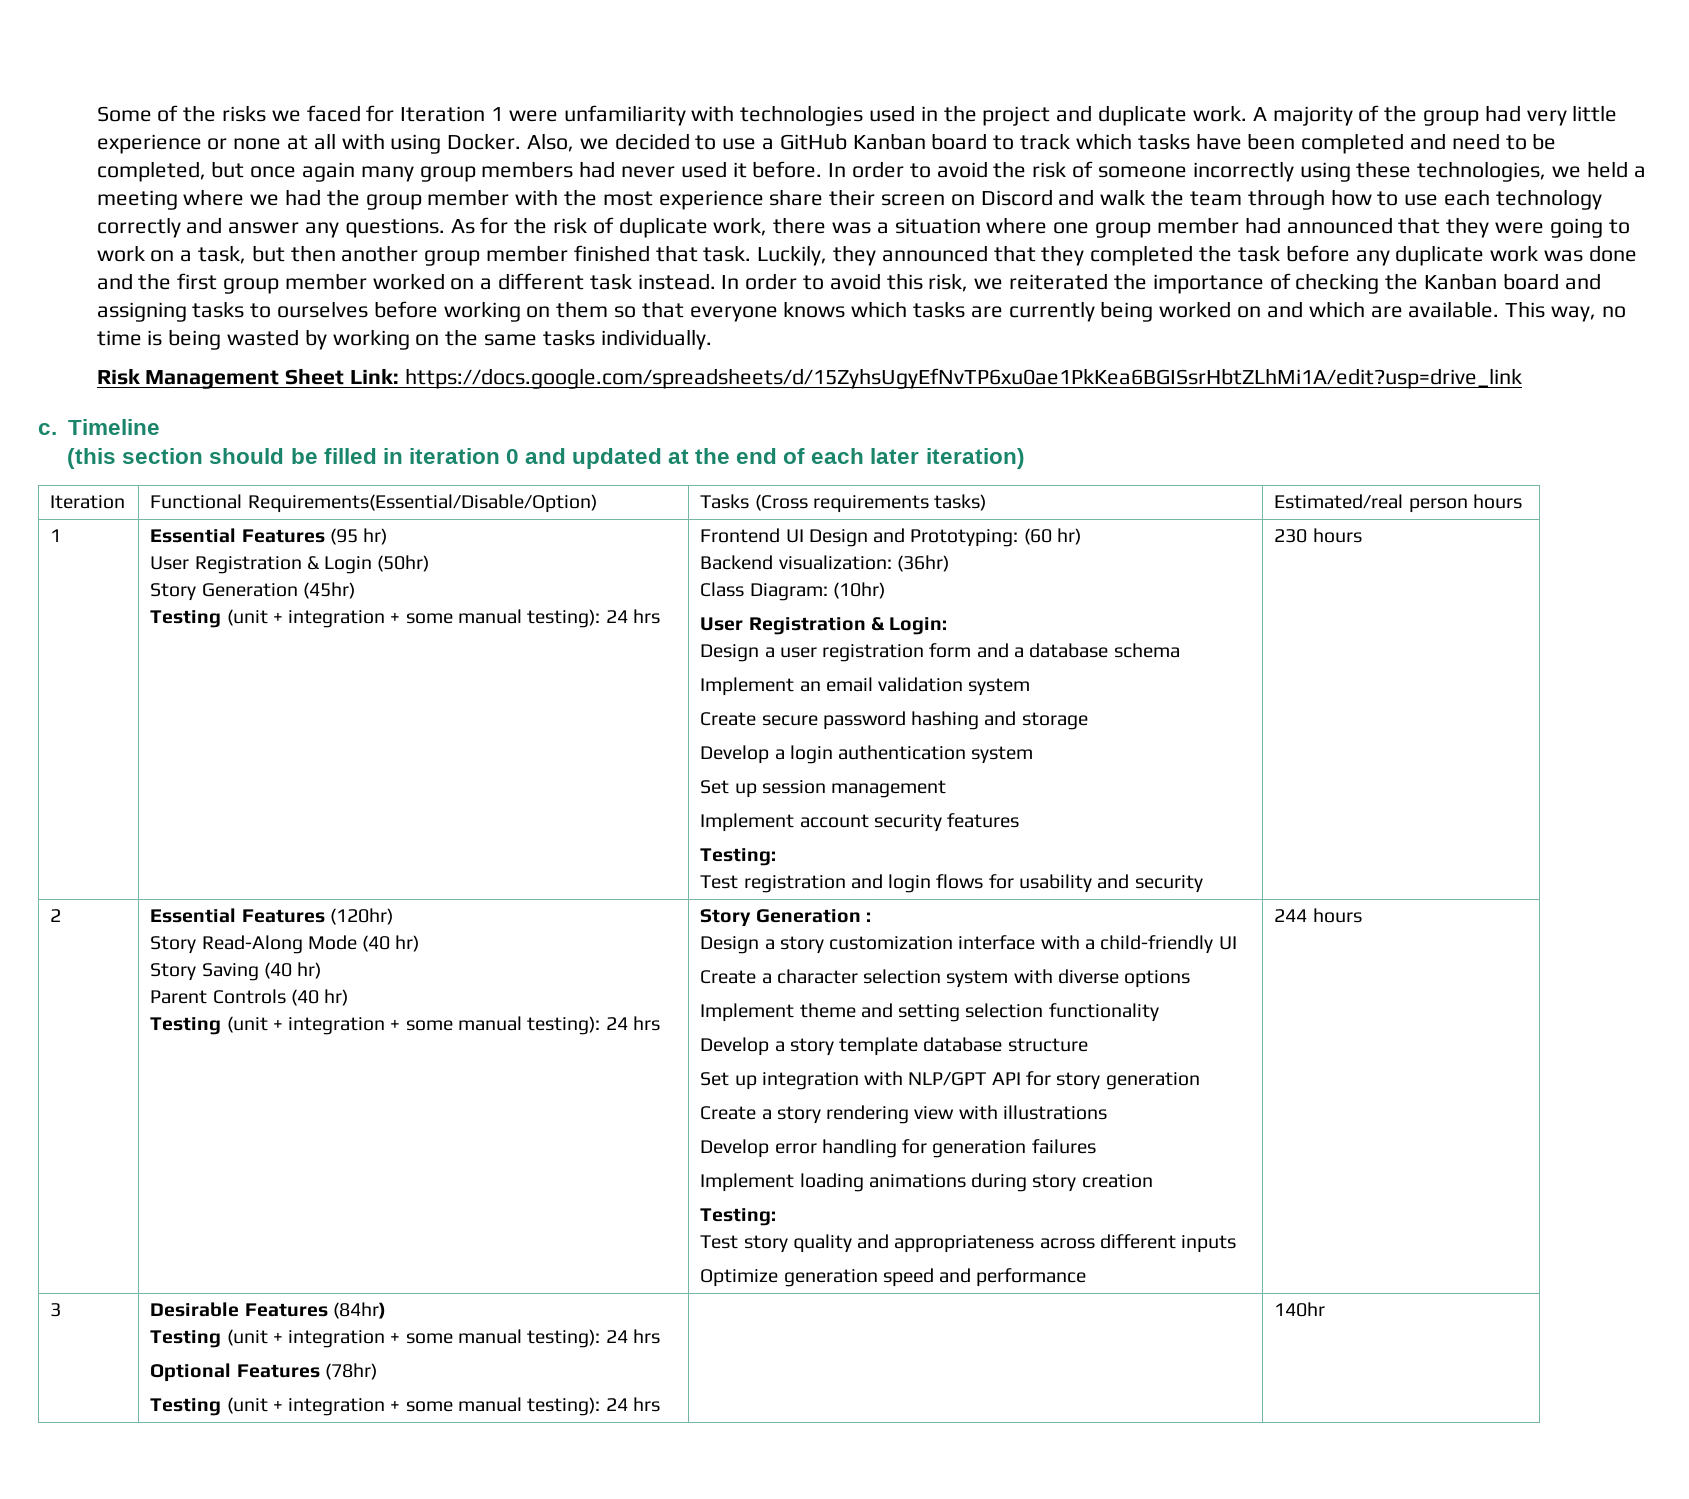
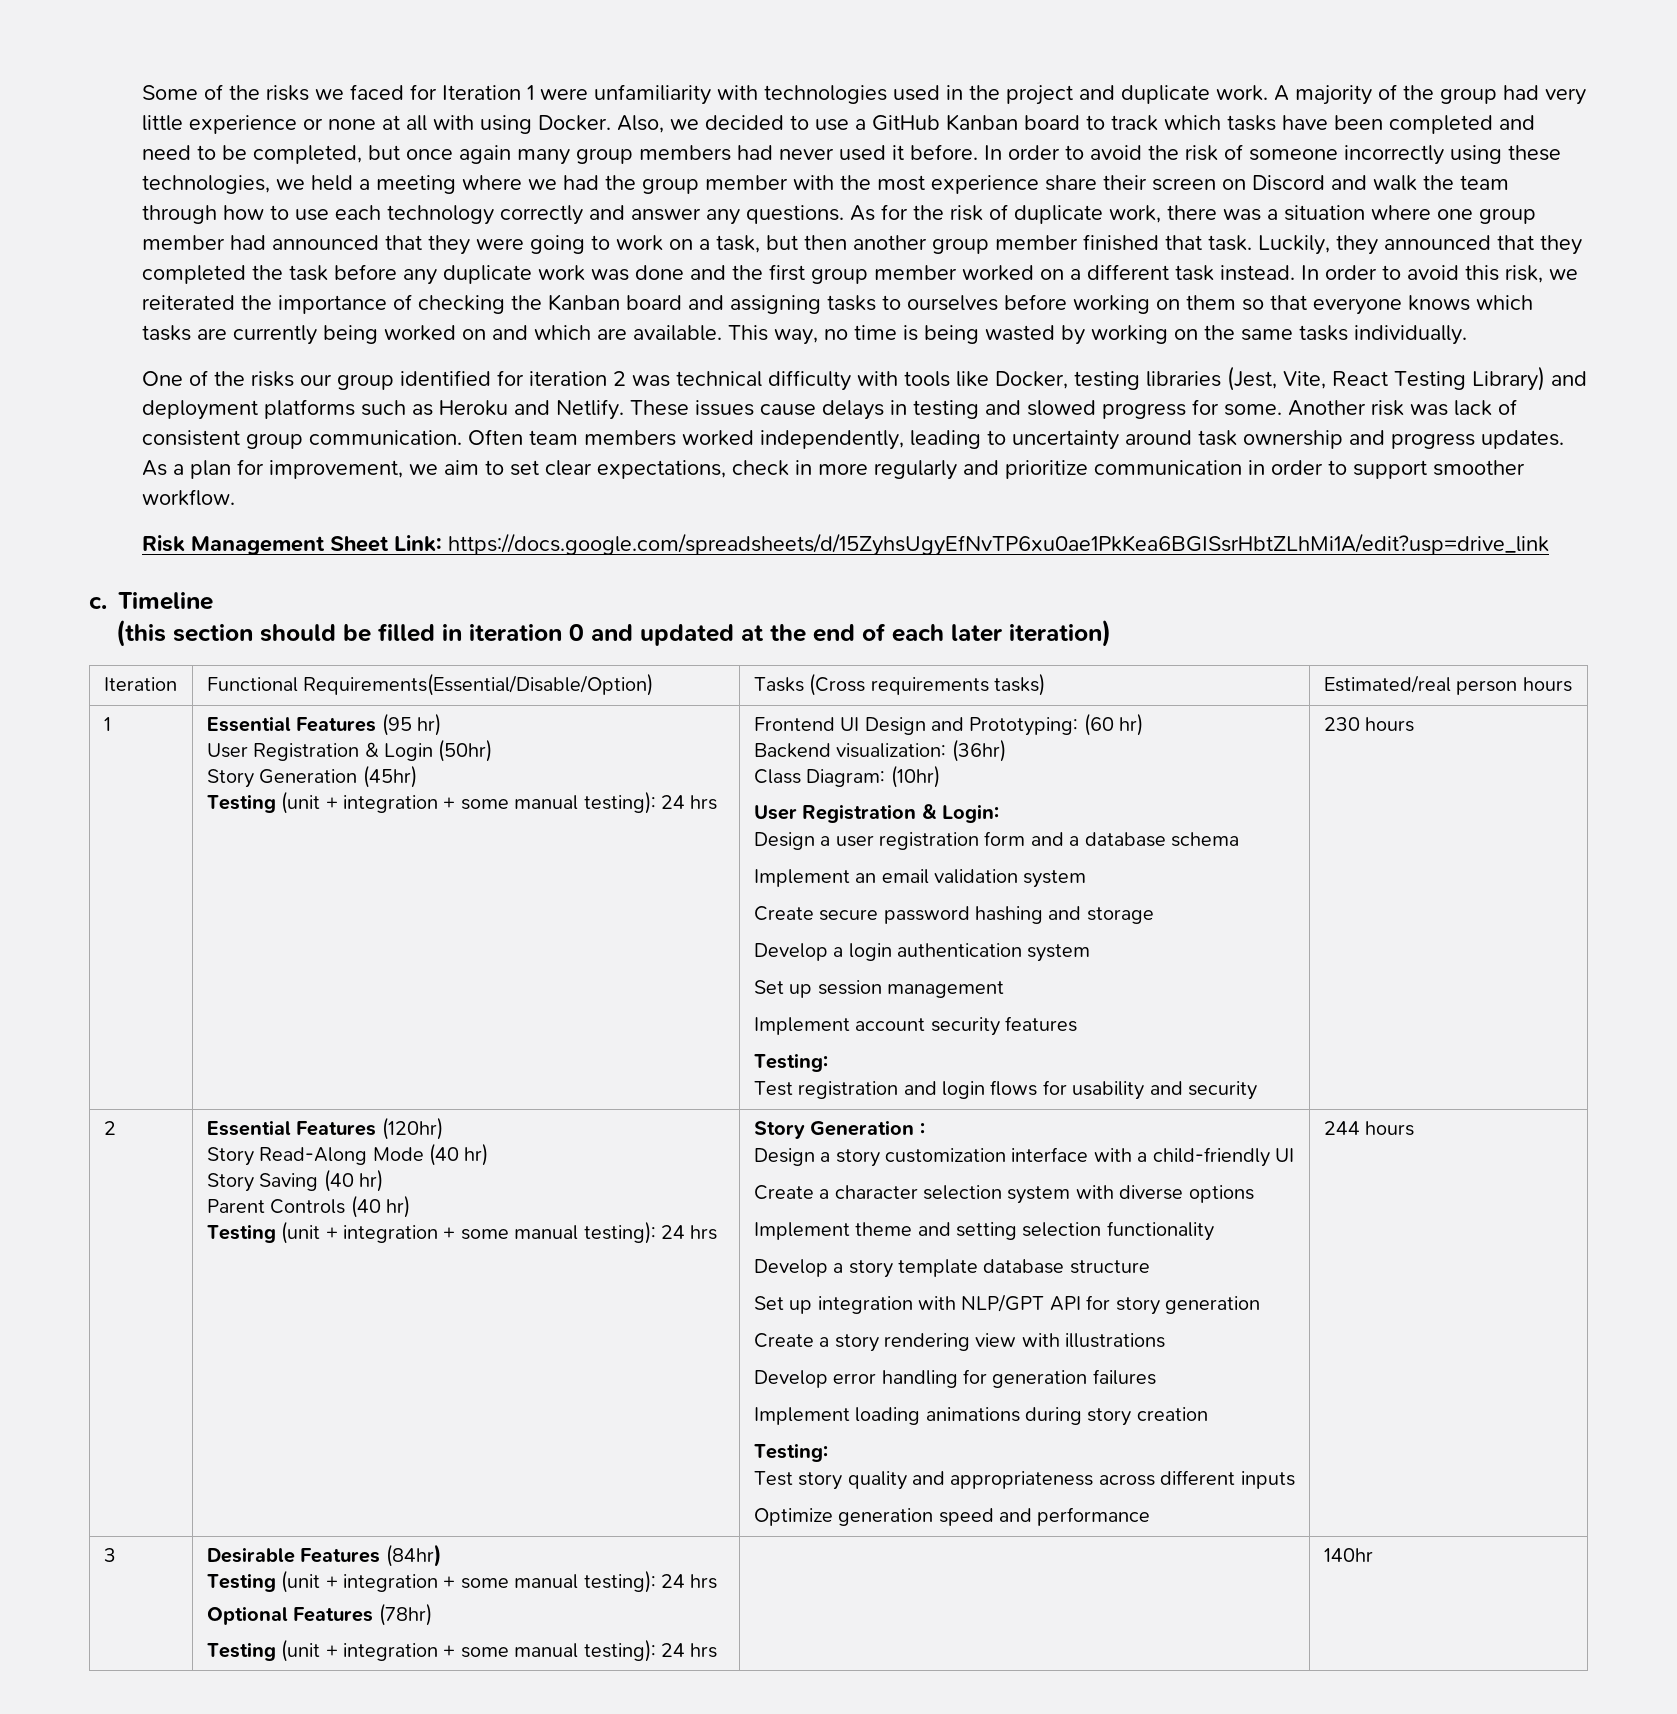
(712, 339) none -> [142,366,1588,391] [142,399,1518,420] [142,429,1565,450] [142,459,1526,480] [142,489,236,506] // One of the risks our group identified for iteration 2 was technical difficulty with tools like Docker, testing libraries (Jest, Vite, React Testing Library) and deployment platforms such as Heroku and Netlify. These issues cause delays in testing and slowed progress for some. Another risk was lack of consistent group communication. Often team members worked independently, leading to uncertainty around task ownership and progress updates. As a plan for improvement, we aim to set clear expectations, check in more regularly and prioritize communication in order to support smoother workflow.

